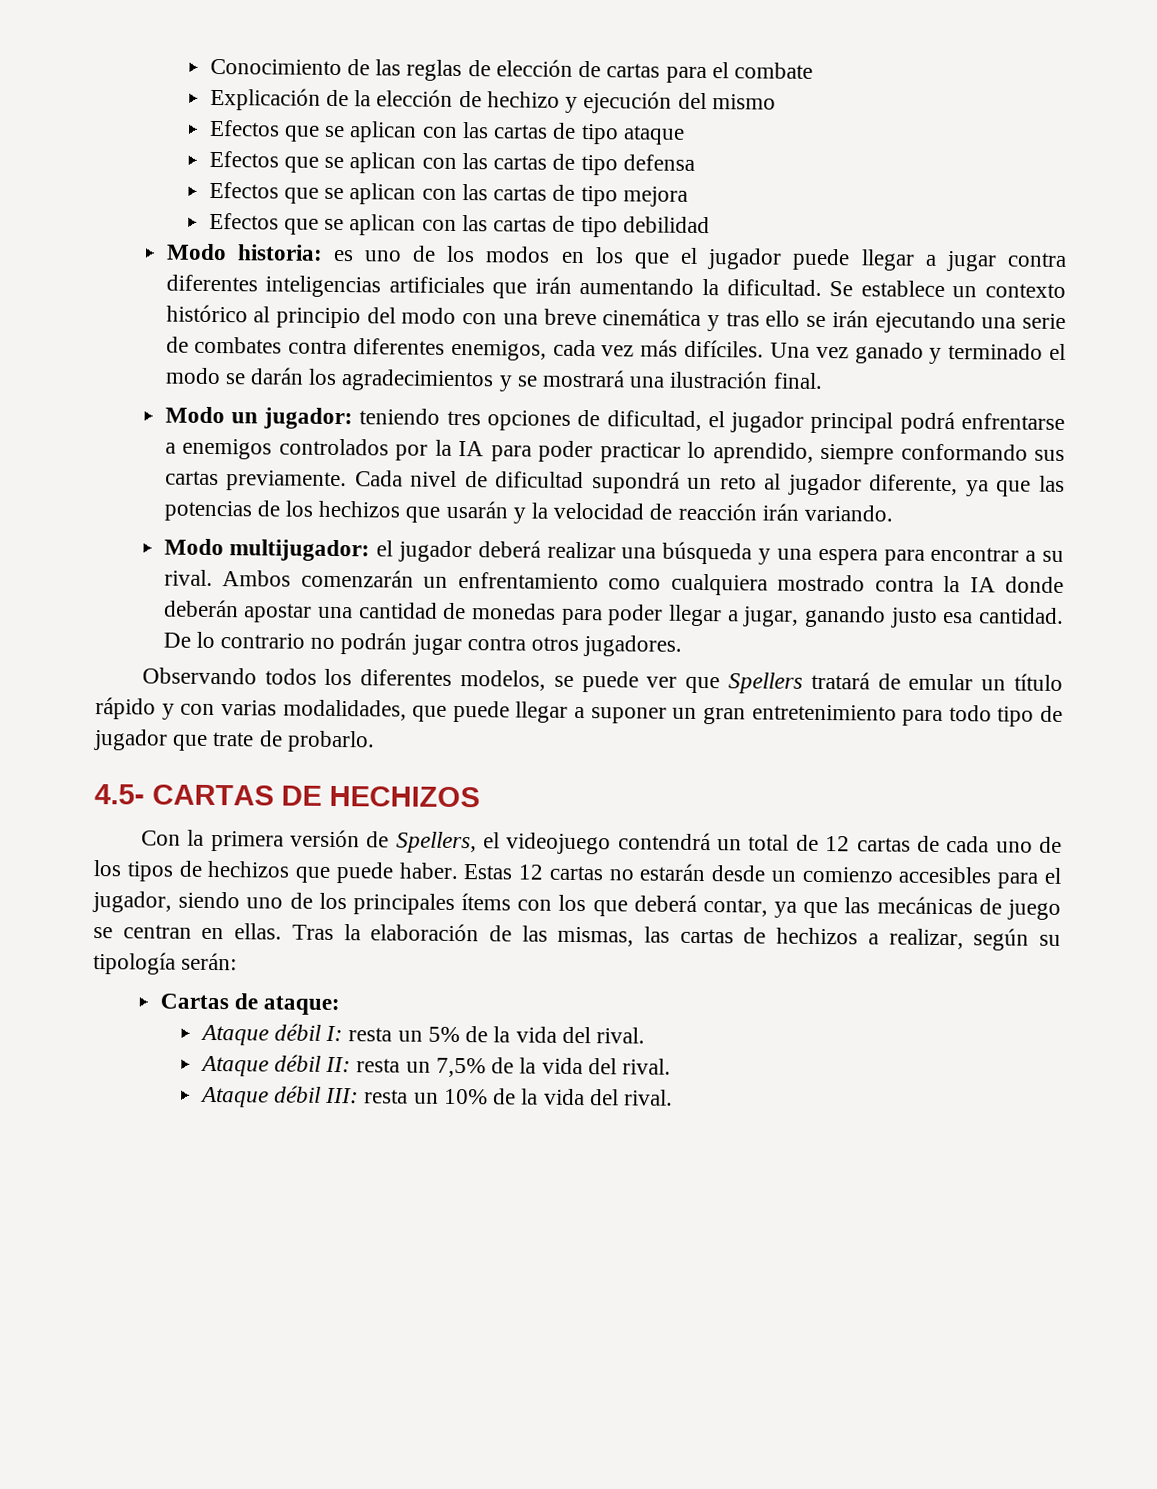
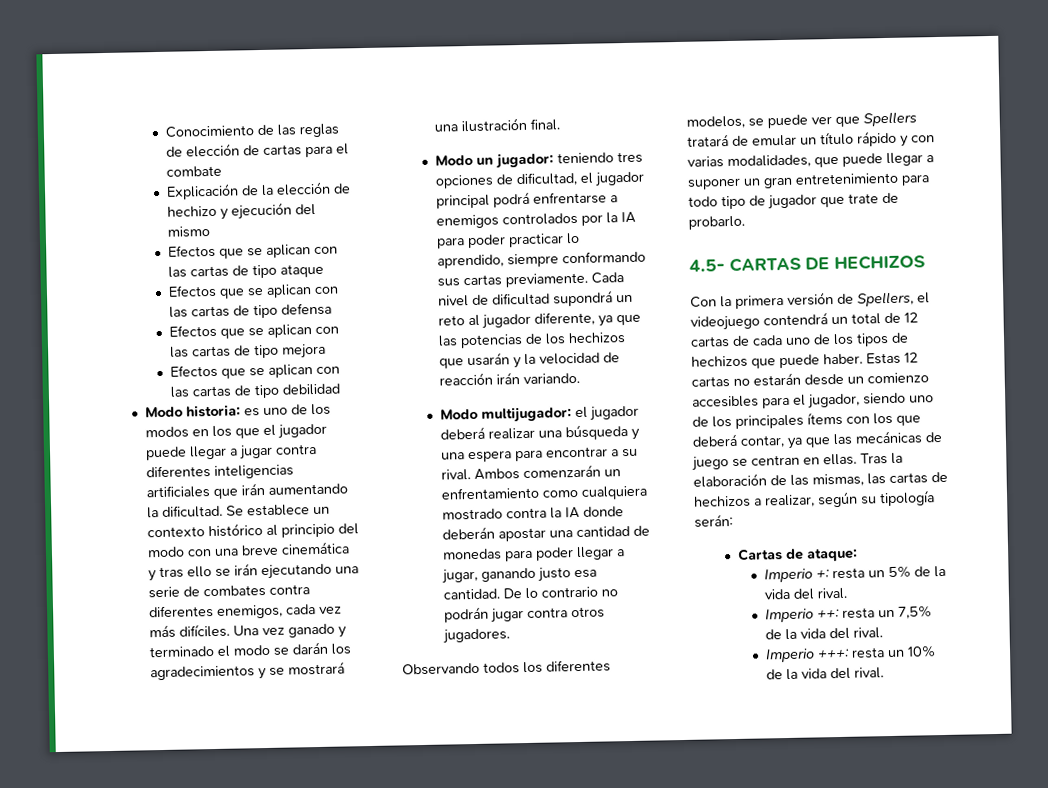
[199,1023,344,1046] Ataque débil I: -> [764,568,831,583] Imperio +:
[199,1054,352,1077] Ataque débil II: -> [765,608,841,623] Imperio ++:
[199,1085,360,1108] Ataque débil III: -> [765,648,851,663] Imperio +++:

